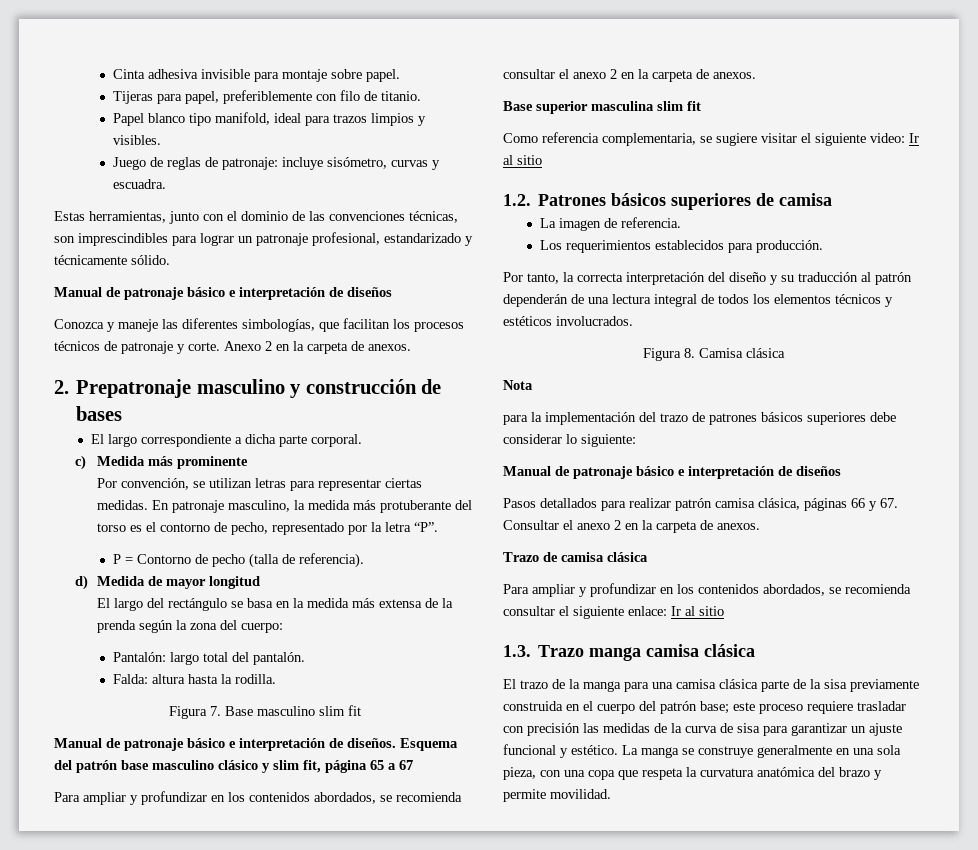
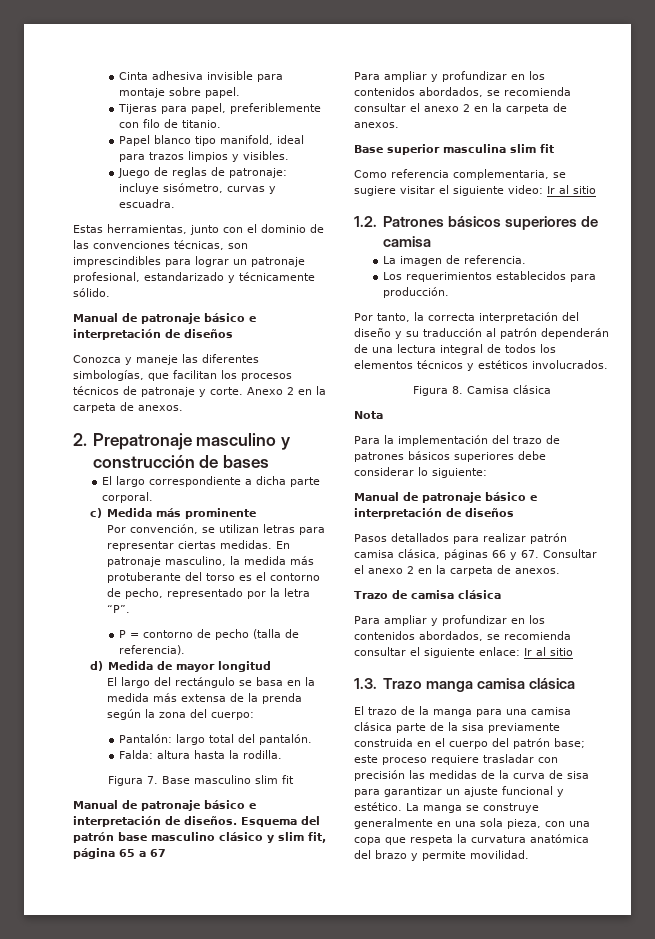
[136,554,191,564] Contorno -> [142,630,193,638] contorno
[503,415,528,425] para -> [354,436,380,444] Para

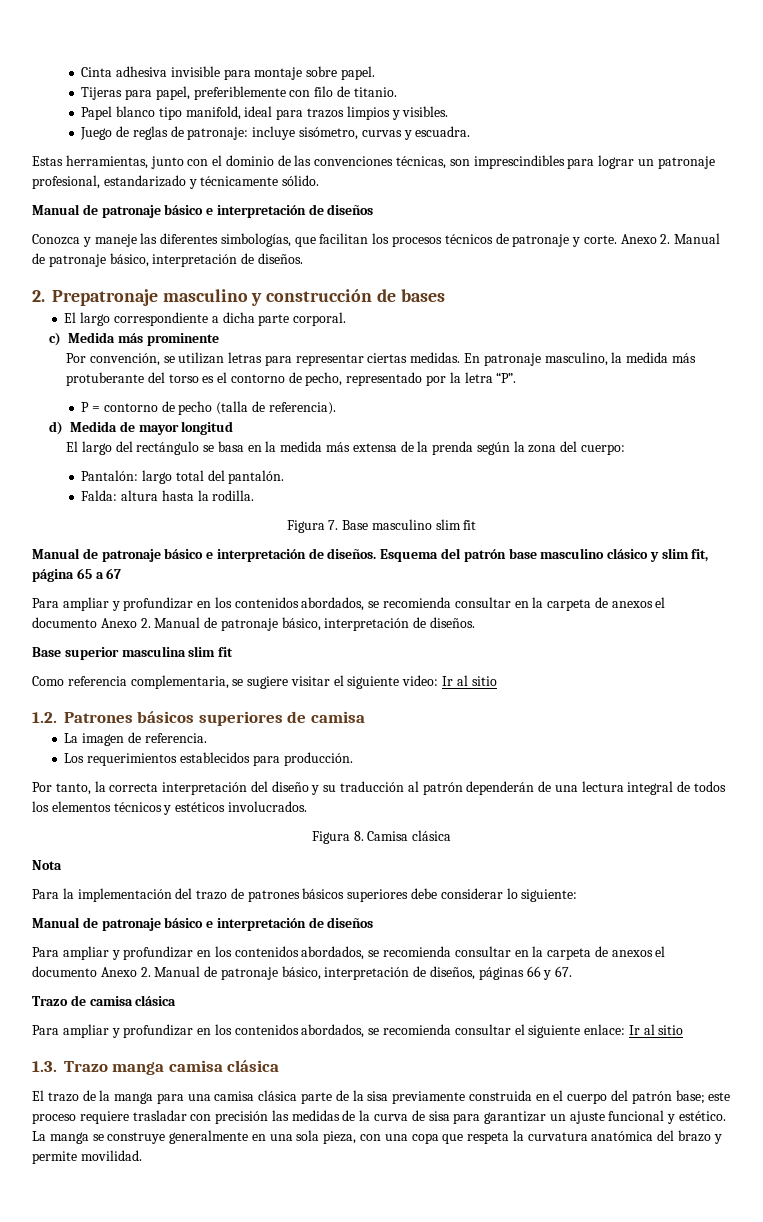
[287,386,326,395] [73,402,183,413] 2 en la carpeta de anexos. -> [660,233,721,244] [32,253,303,267] 2. Manual de patronaje básico, interpretación de diseños.
[410,103,567,114] [354,122,399,128] el anexo 2 en la carpeta de anexos. -> [514,597,666,611] [32,617,476,631] en la carpeta de anexos el documento Anexo 2. Manual de patronaje básico, interpretación de diseños.
[354,533,567,544] [354,549,597,560] [354,565,560,576] Pasos detallados para realizar patrón camisa clásica, páginas 66 y 67. Consultar el anexo 2 en la carpeta de anexos. -> [32,946,666,960] [32,966,573,980] Para ampliar y profundizar en los contenidos abordados, se recomienda consultar en la carpeta de anexos el documento Anexo 2. Manual de patronaje básico, interpretación de diseños, páginas 66 y 67.

